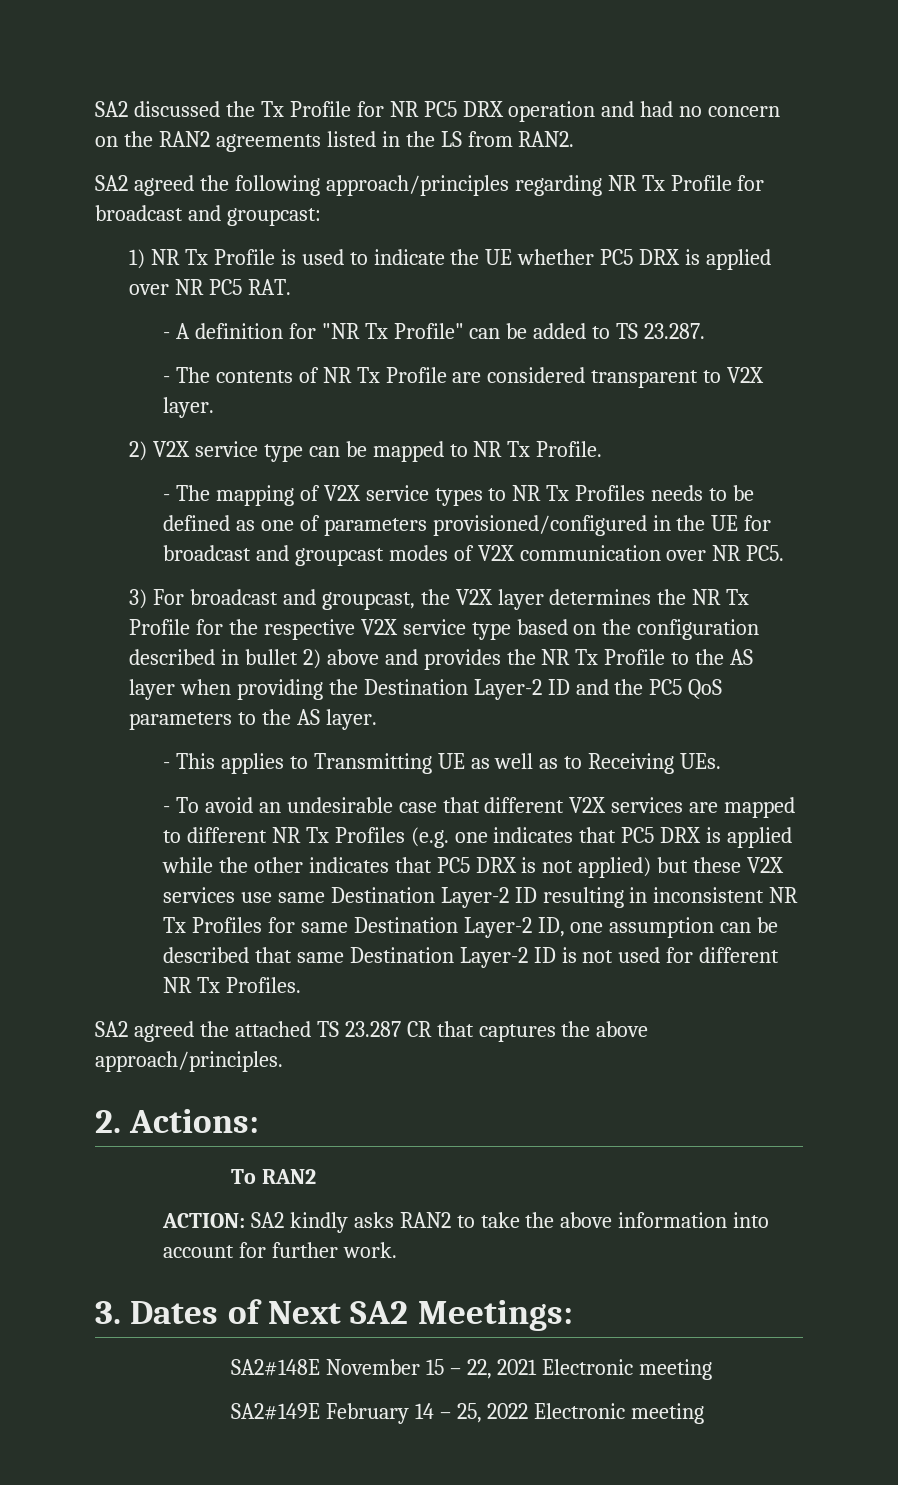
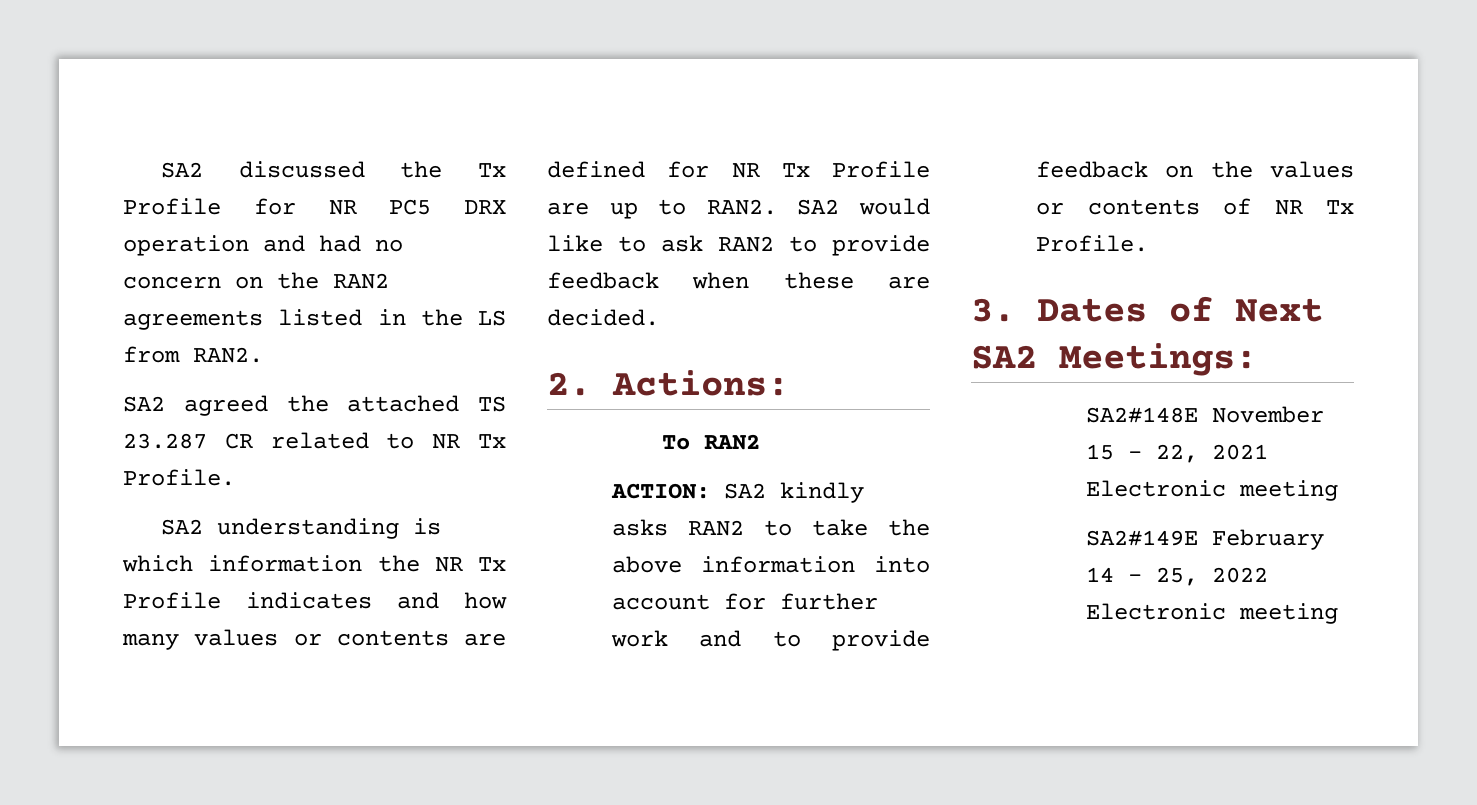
[234,175,765,196] [95,205,321,226] [128,249,772,270] [128,279,291,295] [162,323,706,339] [162,367,765,388] [162,397,214,418] [128,441,603,462] [162,485,755,506] [162,515,772,536] [162,545,785,566] [128,589,750,610] [128,619,760,640] [128,649,754,670] [128,679,723,700] [128,709,377,730] [162,753,722,774] [162,797,796,818] [162,827,793,848] [161,857,785,878] [162,887,799,908] [162,917,779,938] [162,947,780,968] [162,977,301,993] [95,1021,649,1042] [95,1051,283,1072] following approach/principles regarding NR Tx Profile for broadcast and groupcast: // 1) NR Tx Profile is used to indicate the UE whether PC5 DRX is applied over NR PC5 RAT. // - A definition for "NR Tx Profile" can be added to TS 23.287. // - The contents of NR Tx Profile are considered transparent to V2X layer. // 2) V2X service type can be mapped to NR Tx Profile. // - The mapping of V2X service types to NR Tx Profiles needs to be defined as one of parameters provisioned/configured in the UE for broadcast and groupcast modes of V2X communication over NR PC5. // 3) For broadcast and groupcast, the V2X layer determines the NR Tx Profile for the respective V2X service type based on the configuration described in bullet 2) above and provides the NR Tx Profile to the AS layer when providing the Destination Layer-2 ID and the PC5 QoS parameters to the AS layer. // - This applies to Transmitting UE as well as to Receiving UEs. // - To avoid an undesirable case that different V2X services are mapped to different NR Tx Profiles (e.g. one indicates that PC5 DRX is applied while the other indicates that PC5 DRX is not applied) but these V2X services use same Destination Layer-2 ID resulting in inconsistent NR Tx Profiles for same Destination Layer-2 ID, one assumption can be described that same Destination Layer-2 ID is not used for different NR Tx Profiles. // SA2 agreed the attached TS 23.287 CR that captures the above approach/principles. -> [347,395,506,412] [123,432,507,449] [123,469,235,486] [160,518,441,539] [122,555,506,572] [123,592,507,609] [122,629,506,650] [547,161,930,178] [547,198,930,219] [547,235,930,256] [547,272,930,289] [547,309,659,326] attached TS 23.287 CR related to NR Tx Profile. // SA2 understanding is which information the NR Tx Profile indicates and how many values or contents are defined for NR Tx Profile are up to RAN2. SA2 would like to ask RAN2 to provide feedback when these are decided.
[342,1242,397,1258] work. -> [611,630,930,651] [1036,161,1354,178] [1036,198,1354,215] [1036,235,1149,252] work and to provide feedback on the values or contents of NR Tx Profile.

